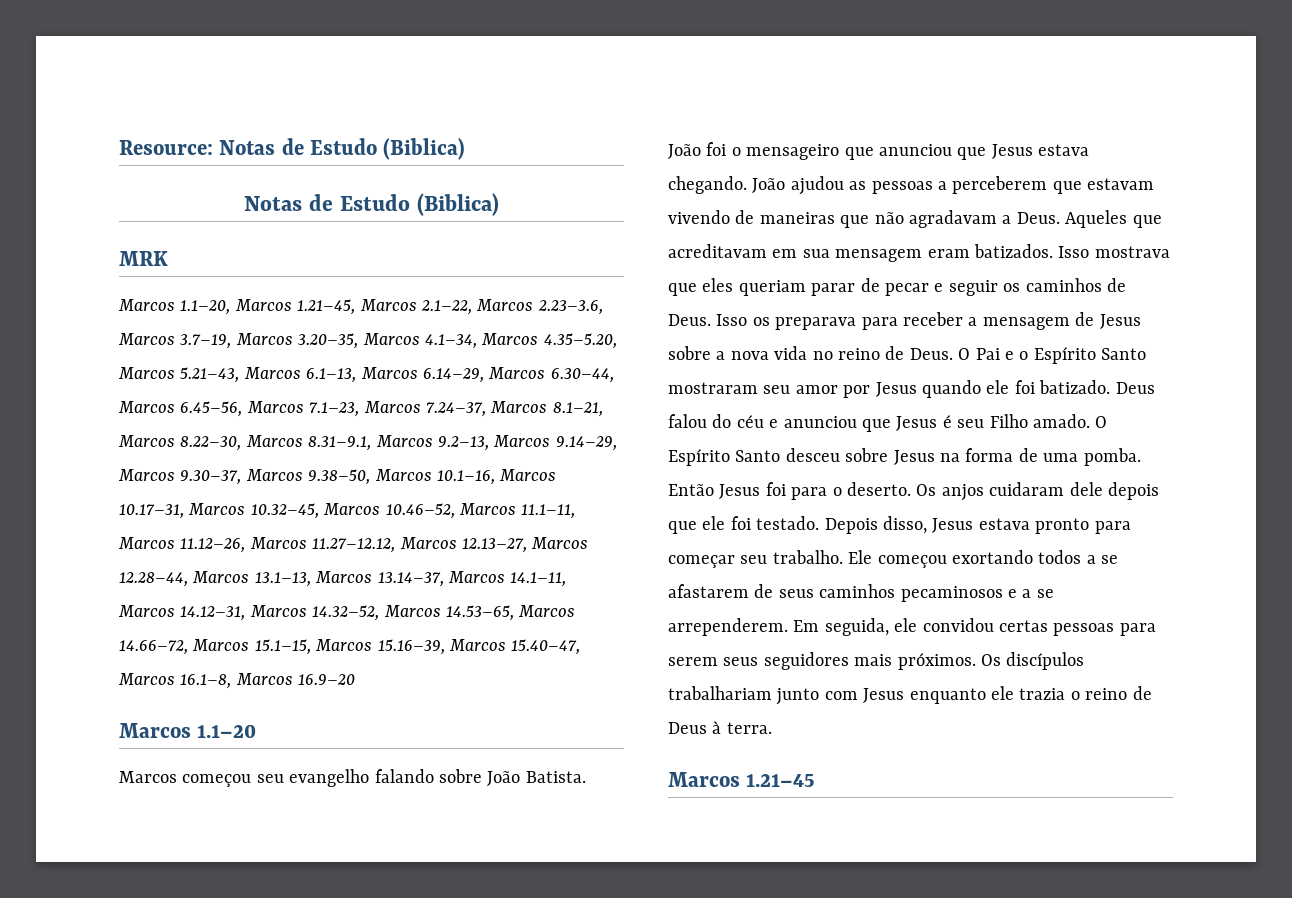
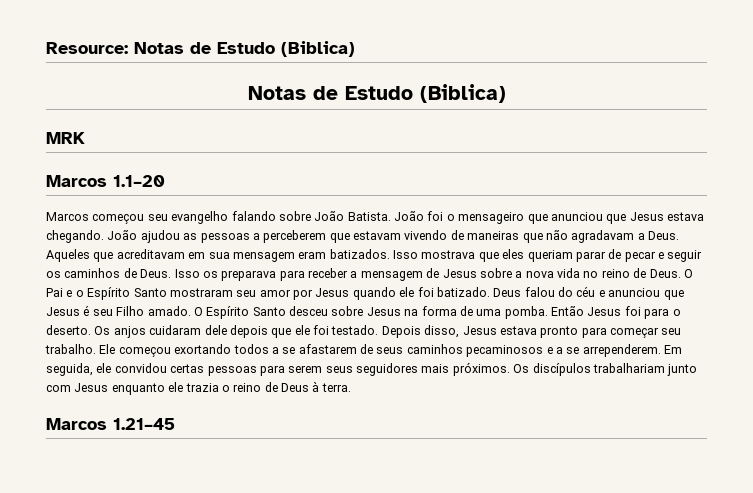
[118,299,603,315] [118,333,617,349] [118,367,614,383] [118,401,603,417] [118,435,617,451] [118,469,557,485] [119,503,576,519] [118,537,589,553] [119,571,567,587] [118,605,576,621] [119,639,581,655] [118,673,356,689] // Marcos 1.1–20, Marcos 1.21–45, Marcos 2.1–22, Marcos 2.23–3.6, Marcos 3.7–19, Marcos 3.20–35, Marcos 4.1–34, Marcos 4.35–5.20, Marcos 5.21–43, Marcos 6.1–13, Marcos 6.14–29, Marcos 6.30–44, Marcos 6.45–56, Marcos 7.1–23, Marcos 7.24–37, Marcos 8.1–21, Marcos 8.22–30, Marcos 8.31–9.1, Marcos 9.2–13, Marcos 9.14–29, Marcos 9.30–37, Marcos 9.38–50, Marcos 10.1–16, Marcos 10.17–31, Marcos 10.32–45, Marcos 10.46–52, Marcos 11.1–11, Marcos 11.12–26, Marcos 11.27–12.12, Marcos 12.13–27, Marcos 12.28–44, Marcos 13.1–13, Marcos 13.14–37, Marcos 14.1–11, Marcos 14.12–31, Marcos 14.32–52, Marcos 14.53–65, Marcos 14.66–72, Marcos 15.1–15, Marcos 15.16–39, Marcos 15.40–47, Marcos 16.1–8, Marcos 16.9–20 -> (85, 138) none

